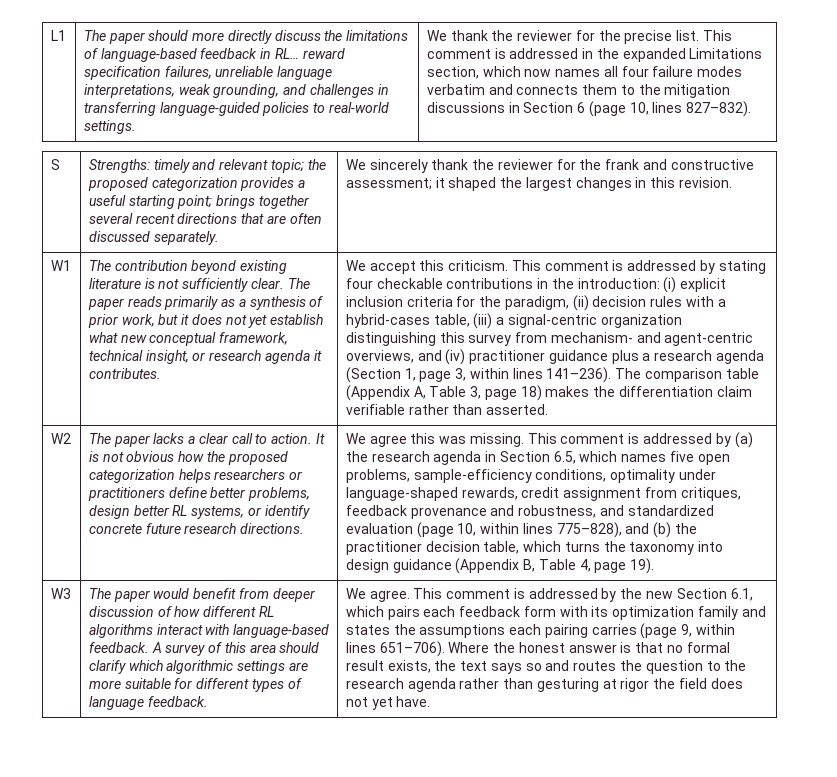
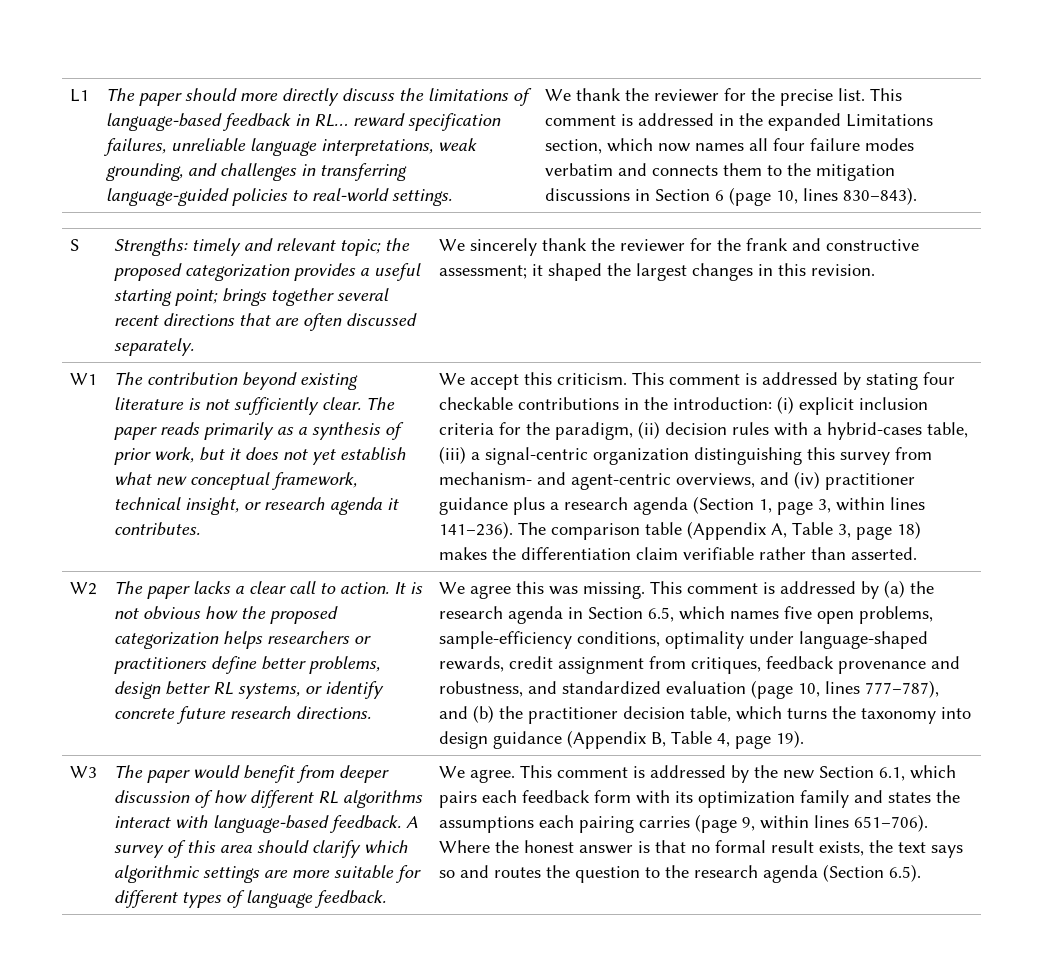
[686,101,752,117] 827–832). -> [843,187,918,205] 830–843).
[480,522,622,538] within lines 775–828), -> [825,680,940,698] lines 777–787),
[459,678,743,692] [345,696,431,710] rather than gesturing at rigor the field does not yet have. -> [823,864,922,882] (Section 6.5).

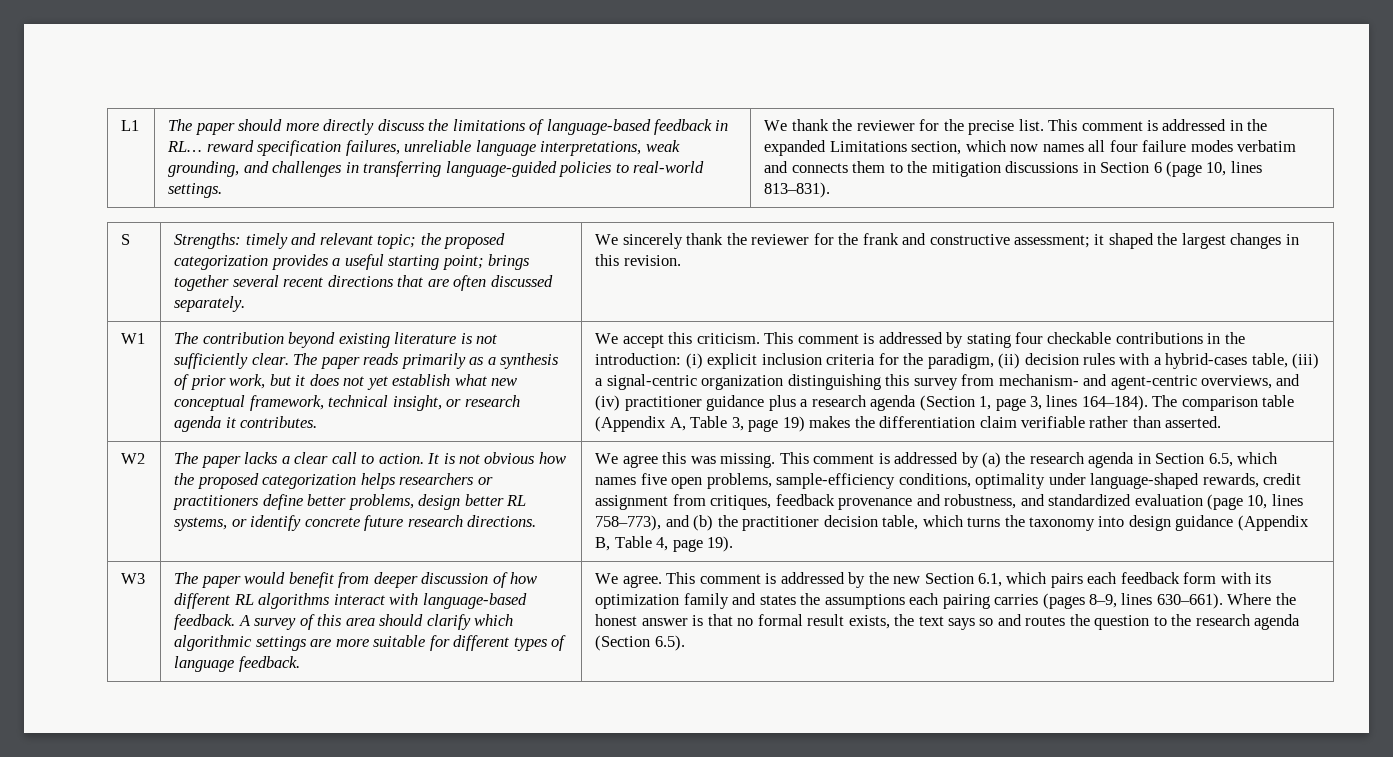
[843,187,918,205] 830–843). -> [764,182,831,198] 813–831).
[836,497,926,511] [439,521,514,539] within lines 141–236). -> [1046,395,1148,411] lines 164–184).
[897,521,922,539] 18) -> [782,416,805,432] 19)
[865,680,940,698] 777–787), -> [595,515,662,531] 758–773),
[695,814,929,833] (page 9, within lines 651–706). -> [1042,593,1223,609] (pages 8–9, lines 630–661).

